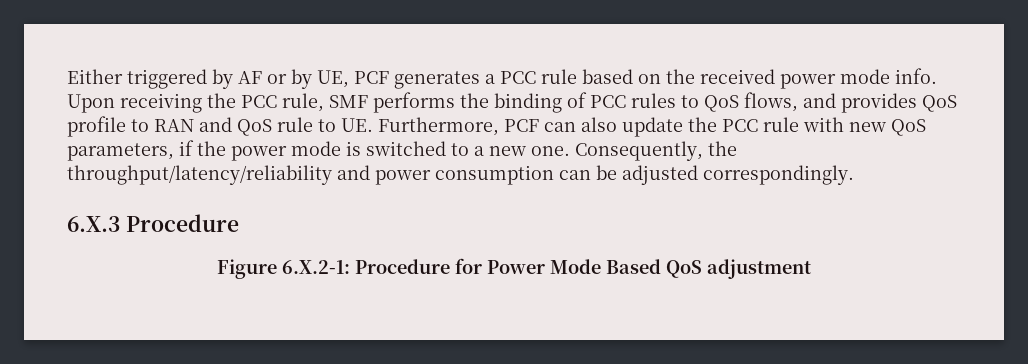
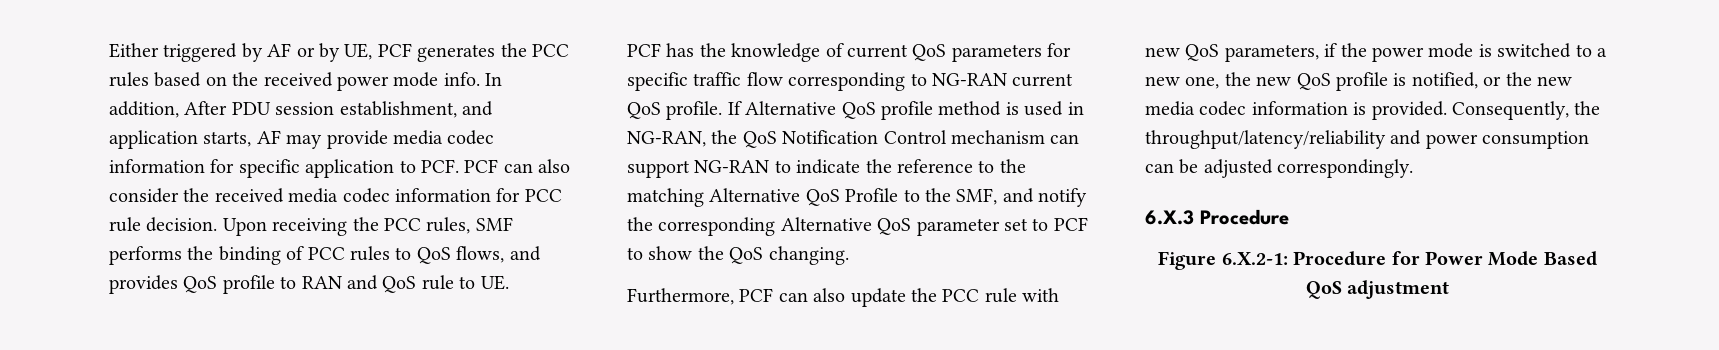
[485,69,577,84] a PCC rule -> [500,43,569,57] [109,72,149,87] the PCC rules
(937, 76) none -> [485,73,503,86] [109,101,493,118] [109,130,495,149] [109,159,571,178] [109,188,562,203] [109,217,218,232] In addition, After PDU session establishment, and application starts, AF may provide media codec information for specific application to PCF. PCF can also consider the received media codec information for PCC rule decision.
[282,93,324,112] rule, -> [426,217,471,234] rules,
(373, 125) none -> [627,43,1072,62] [627,72,1074,91] [627,101,1084,120] [627,130,1080,148] [627,159,1026,178] [627,188,1088,207] [627,217,1088,236] [627,246,849,265] // PCF has the knowledge of current QoS parameters for specific traffic flow corresponding to NG-RAN current QoS profile. If Alternative QoS profile method is used in NG-RAN, the QoS Notification Control mechanism can support NG-RAN to indicate the reference to the matching Alternative QoS Profile to the SMF, and notify the corresponding Alternative QoS parameter set to PCF to show the QoS changing. //
[531,146,570,156] one. -> [1185,72,1572,91] [1145,101,1447,120] one, the new QoS profile is notified, or the new media codec information is provided.

